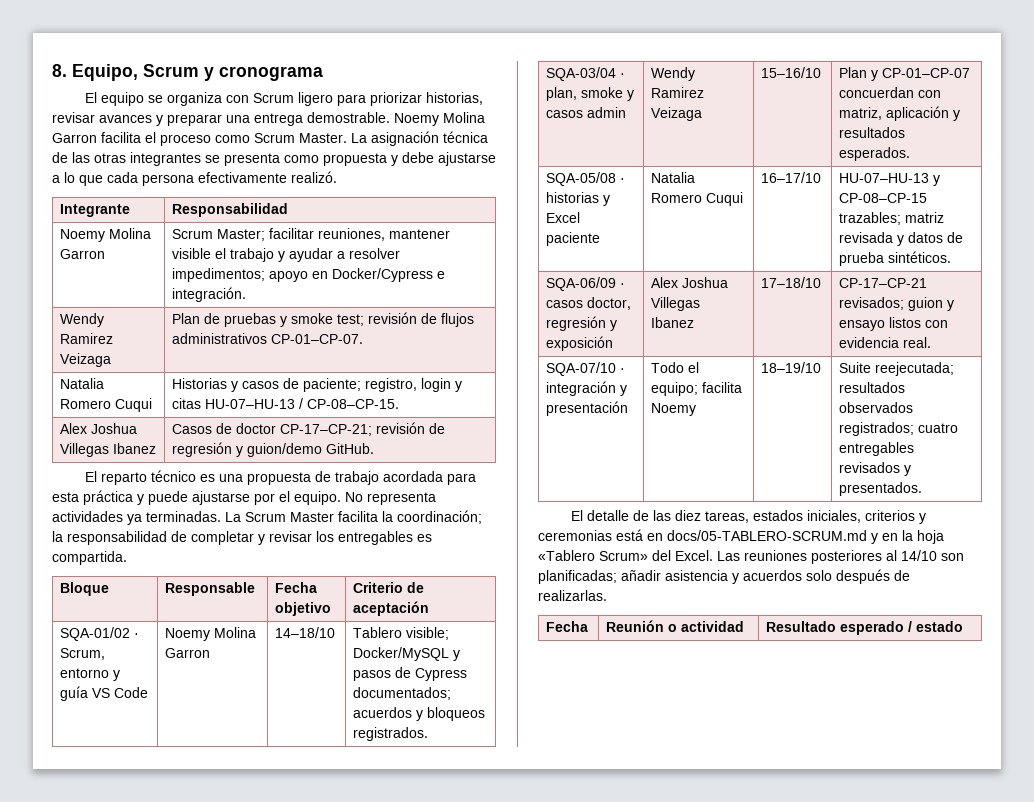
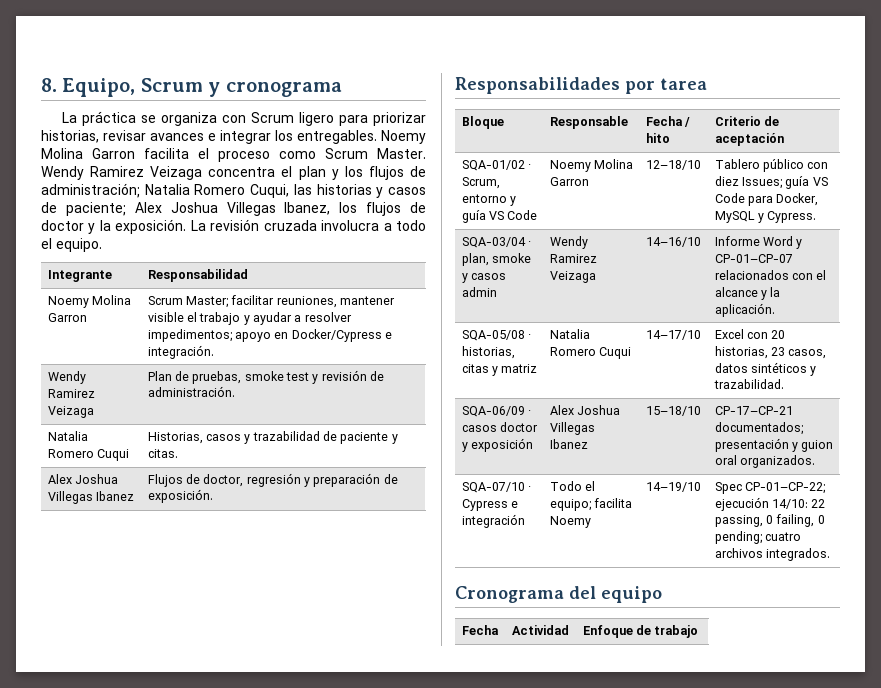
[84,92,144,106] El equipo -> [61,111,136,126] La práctica
[156,112,390,126] y preparar una entrega demostrable. -> [208,130,377,144] e integrar los entregables.
[351,131,488,146] [52,152,496,166] [52,171,337,186] La asignación técnica de las otras integrantes se presenta como propuesta y debe ajustarse a lo que cada persona efectivamente realizó. -> [41,166,426,180] [41,183,427,198] [41,202,426,216] [41,219,427,234] [41,238,102,252] Wendy Ramirez Veizaga concentra el plan y los flujos de administración; Natalia Romero Cuqui, las historias y casos de paciente; Alex Joshua Villegas Ibanez, los flujos de doctor y la exposición. La revisión cruzada involucra a todo el equipo.
[223,312,474,327] [171,333,363,344] [59,378,104,389] [59,398,152,412] [171,378,462,392] [171,398,399,409] [59,423,137,434] [59,443,156,457] [171,422,445,436] [171,442,374,457] [84,470,476,485] [52,490,436,505] [52,510,482,525] [52,531,432,545] [52,551,127,565] pruebas y smoke test; revisión de flujos administrativos CP-01–CP-07. // Natalia Romero Cuqui | Historias y casos de paciente; registro, login y citas HU-07–HU-13 / CP-08–CP-15. // Alex Joshua Villegas Ibanez | Casos de doctor CP-17–CP-21; revisión de regresión y guion/demo GitHub. // El reparto técnico es una propuesta de trabajo acordada para esta práctica y puede ajustarse por el equipo. No representa actividades ya terminadas. La Scrum Master facilita la coordinación; la responsabilidad de completar y revisar los entregables es compartida. -> [192,370,385,384] [147,386,235,397] [47,431,88,441] [47,449,129,461] [147,431,398,444] [147,449,178,458] [47,474,118,484] [47,491,134,504] [147,473,398,487] [147,489,213,503] [455,77,707,94] pruebas, smoke test y revisión de administración. // Natalia Romero Cuqui | Historias, casos y trazabilidad de paciente y citas. // Alex Joshua Villegas Ibanez | Flujos de doctor, regresión y preparación de exposición. // Responsabilidades por tarea
[274,602,331,616] objetivo -> [683,117,690,127] [645,133,670,143] / hito
[274,627,335,638] 14–18/10 -> [645,160,701,170] 12–18/10
[405,627,449,640] [352,647,460,661] [352,667,467,681] [352,687,451,700] [352,707,485,721] [352,727,428,741] visible; Docker/MySQL y pasos de Cypress documentados; acuerdos y bloqueos registrados. -> [762,159,829,172] [714,176,828,189] [714,193,819,206] [714,211,817,223] público con diez Issues; guía VS Code para Docker, MySQL y Cypress.
[760,67,821,78] [838,67,970,81] [838,87,941,98] [838,106,960,121] [838,127,905,138] [838,147,910,161] [545,172,625,186] [545,192,610,206] [545,212,580,223] [545,232,600,246] [650,172,695,183] [650,192,743,206] [760,172,821,183] [838,173,940,186] [838,193,927,203] [838,212,944,225] [838,232,963,246] [838,251,951,266] 15–16/10 | Plan y CP-01–CP-07 concuerdan con matriz, aplicación y resultados esperados. // SQA-05/08 · historias y Excel paciente | Natalia Romero Cuqui | 16–17/10 | HU-07–HU-13 y CP-08–CP-15 trazables; matriz revisada y datos de prueba sintéticos. -> [645,237,701,247] [714,236,803,249] [714,254,793,263] [714,270,827,280] [714,287,781,300] [714,303,775,317] [461,330,531,341] [461,346,515,359] [461,364,538,376] [549,329,590,339] [549,347,631,359] [645,330,701,340] [714,329,786,339] [714,346,827,359] [714,362,817,376] [713,379,784,389] 14–16/10 | Informe Word y CP-01–CP-07 relacionados con el alcance y la aplicación. // SQA-05/08 · historias, citas y matriz | Natalia Romero Cuqui | 14–17/10 | Excel con 20 historias, 23 casos, datos sintéticos y trazabilidad.
[586,297,631,310] [545,316,606,331] doctor, regresión -> [499,422,538,432] doctor
[760,277,821,288] 17–18/10 -> [645,406,701,416] 15–18/10
[838,297,954,311] [838,317,948,331] [838,337,931,348] revisados; guion y ensayo listos con evidencia real. -> [714,422,803,435] [714,438,834,452] [714,455,815,468] documentados; presentación y guion oral organizados.
(625, 370) none -> [461,499,518,511] Cypress e
[619,385,627,396] [545,401,628,416] y presentación -> (525, 521) none
[760,362,821,373] [838,362,954,376] [838,382,905,393] [838,402,913,413] [838,422,958,436] [838,442,914,456] [838,462,911,476] [838,482,922,496] [570,510,926,524] [538,529,944,544] [538,550,964,564] [538,569,910,584] [538,590,607,601] [545,621,588,632] [605,620,744,632] [765,621,963,635] 18–19/10 | Suite reejecutada; resultados observados registrados; cuatro entregables revisados y presentados. // El detalle de las diez tareas, estados iniciales, criterios y ceremonias está en docs/05-TABLERO-SCRUM.md y en la hoja «Tablero Scrum» del Excel. Las reuniones posteriores al 14/10 son planificadas; añadir asistencia y acuerdos solo después de realizarlas. // Fecha | Reunión o actividad | Resultado esperado / estado -> [645,482,701,492] [714,482,825,494] [714,497,826,511] [714,514,825,527] [714,531,801,544] [714,548,830,561] [455,586,662,603] [461,625,499,635] [511,625,569,635] [582,625,699,638] 14–19/10 | Spec CP-01–CP-22; ejecución 14/10: 22 passing, 0 failing, 0 pending; cuatro archivos integrados. // Cronograma del equipo // Fecha | Actividad | Enfoque de trabajo

